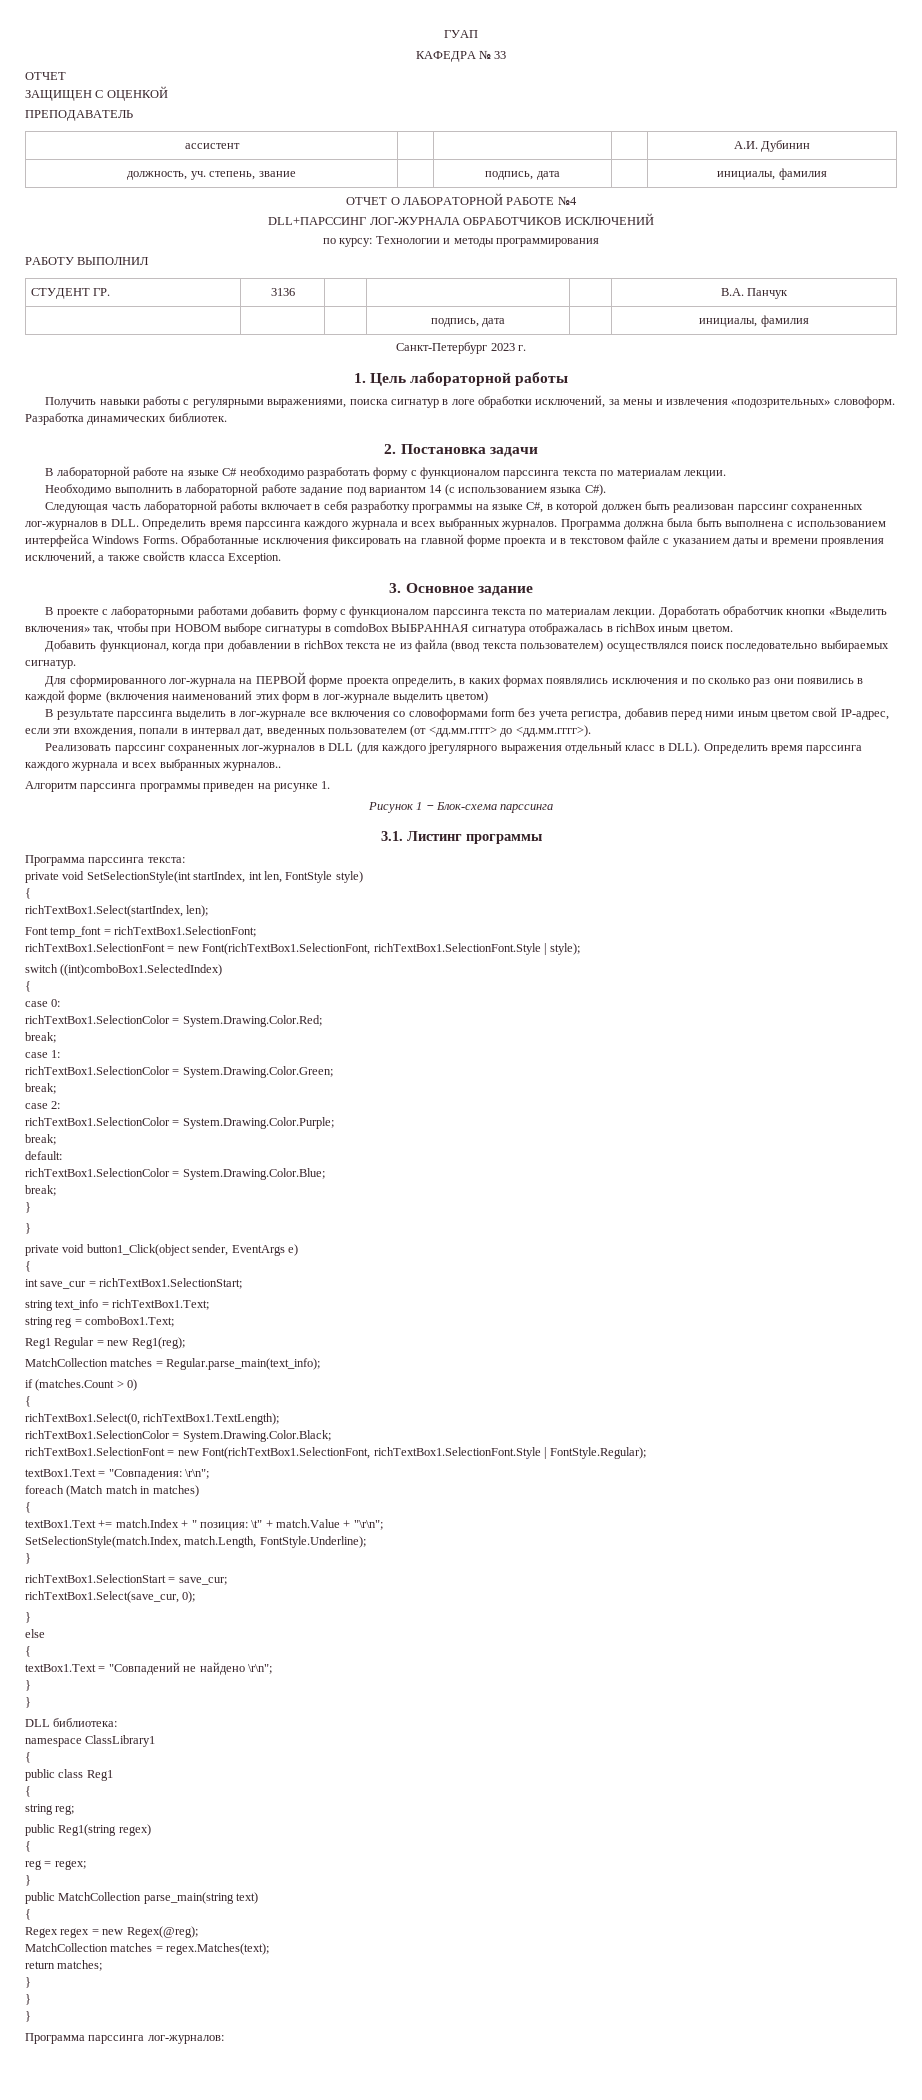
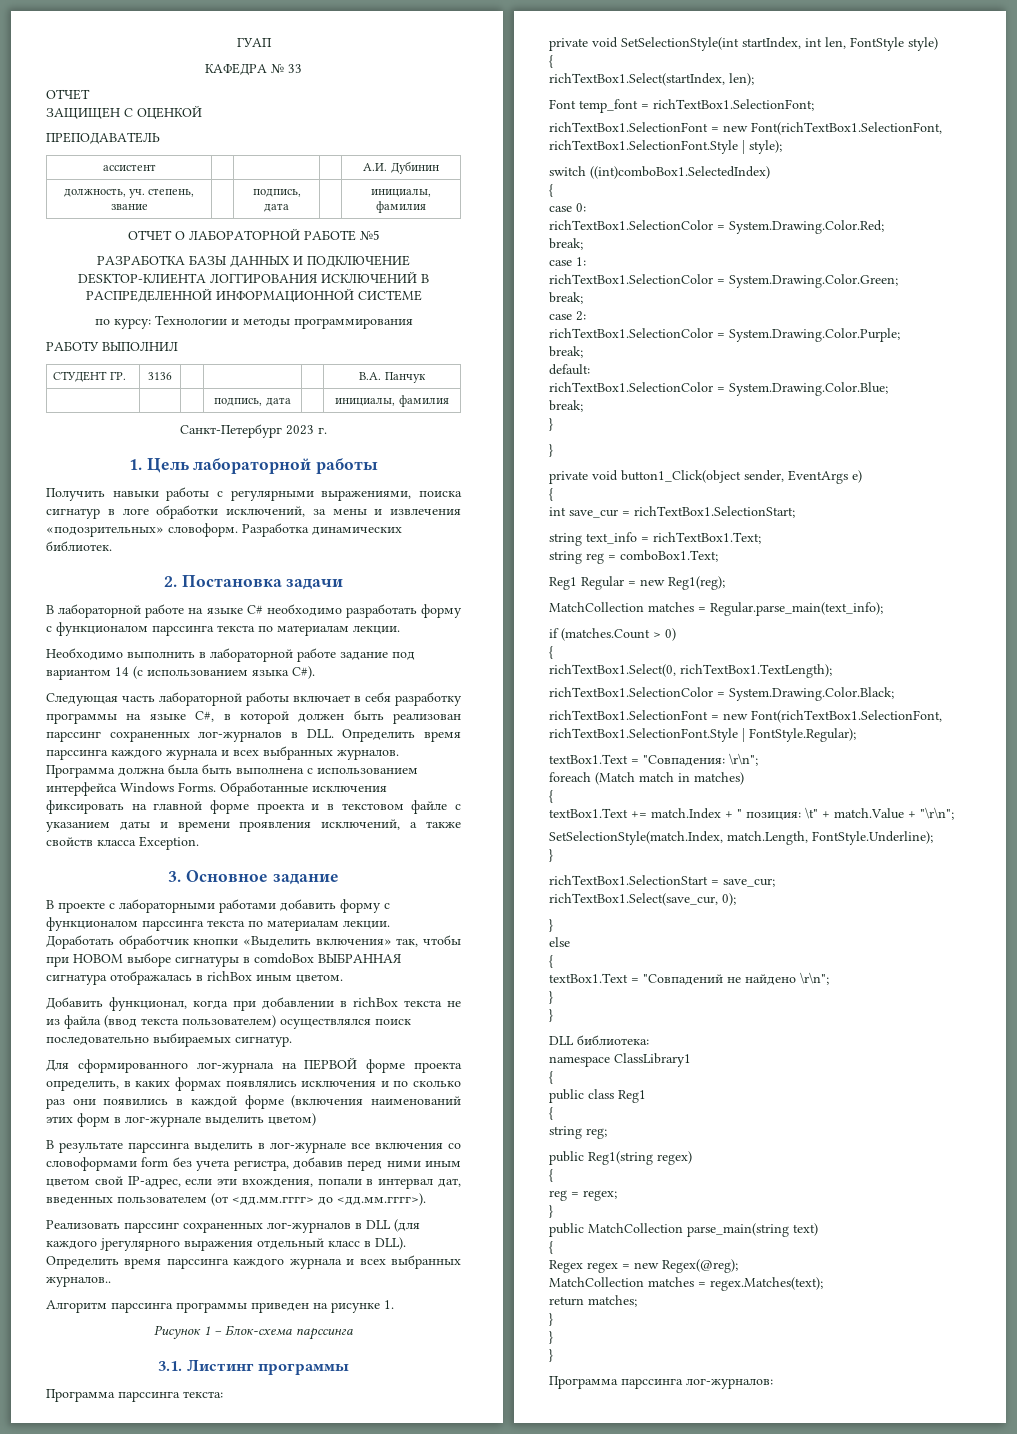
[557,196,577,205] [268,213,654,225] №4 // DLL+ПАРССИНГ ЛОГ-ЖУРНАЛА ОБРАБОТЧИКОВ ИСКЛЮЧЕНИЙ -> [359,230,380,241] [97,255,410,268] [78,271,429,284] [85,288,422,303] №5 // РАЗРАБОТКА БАЗЫ ДАННЫХ И ПОДКЛЮЧЕНИЕ DESKTOP-КЛИЕНТА ЛОГГИРОВАНИЯ ИСКЛЮЧЕНИЙ В РАСПРЕДЕЛЕННОЙ ИНФОРМАЦИОННОЙ СИСТЕМЕ

